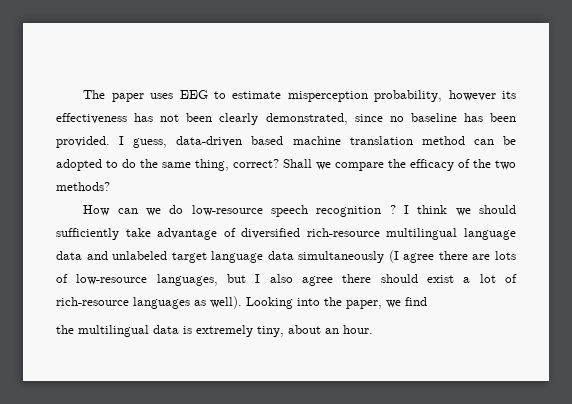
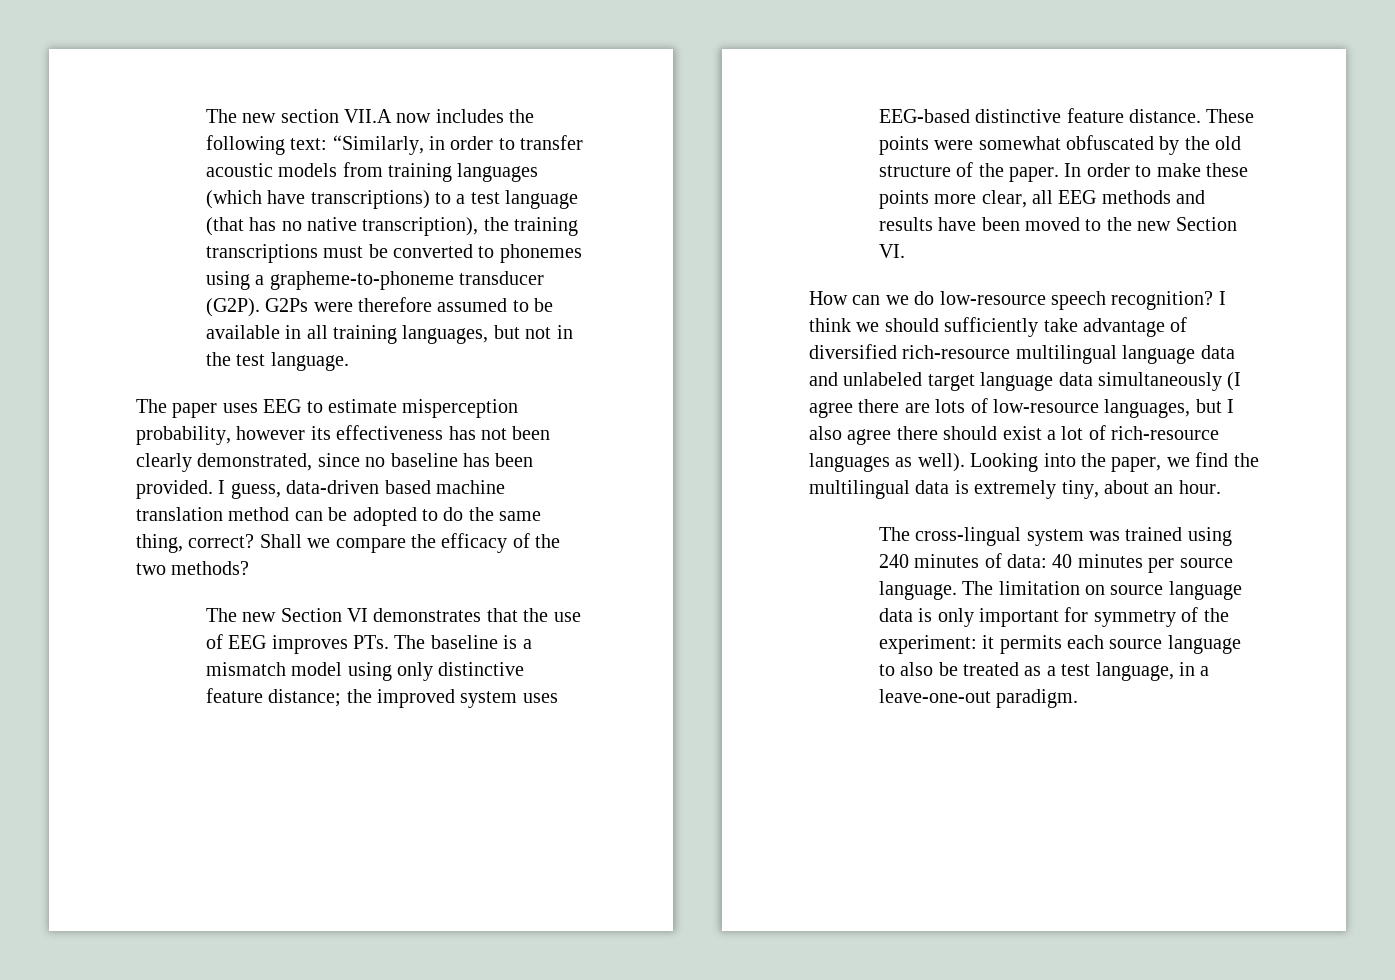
[83,90,106,99] The -> [205,109,535,123] [205,135,584,155] [205,162,539,182] [205,190,579,209] [205,217,579,236] [205,244,582,263] [205,271,545,290] [205,297,554,317] [205,325,573,344] [205,352,349,371] [136,399,167,413] The new section VII.A now includes the following text: “Similarly, in order to transfer acoustic models from training languages (which have transcriptions) to a test language (that has no native transcription), the training transcriptions must be converted to phonemes using a grapheme-to-phoneme transducer (G2P). G2Ps were therefore assumed to be available in all training languages, but not in the test language. // The
(110, 186) none -> [205,608,581,622] [205,634,532,654] [205,662,525,681] [205,688,558,708] [878,108,1255,123] [878,135,1242,155] [878,162,1249,182] [878,190,1206,209] [878,217,1237,231] [878,244,905,258] // The new Section VI demonstrates that the use of EEG improves PTs. The baseline is a mismatch model using only distinctive feature distance; the improved system uses EEG-based distinctive feature distance. These points were somewhat obfuscated by the old structure of the paper. In order to make these points more clear, all EEG methods and results have been moved to the new Section VI.
[316,205,396,217] recognition ? -> [1111,291,1214,310] recognition?
(427, 301) // -> (1229, 459) none
(373, 329) none -> [878,527,1232,546] [878,553,1233,573] [878,581,1242,600] [878,607,1229,627] [878,635,1241,654] [878,662,1210,681] [878,689,1079,708] // The cross-lingual system was trained using 240 minutes of data: 40 minutes per source language. The limitation on source language data is only important for symmetry of the experiment: it permits each source language to also be treated as a test language, in a leave-one-out paradigm.

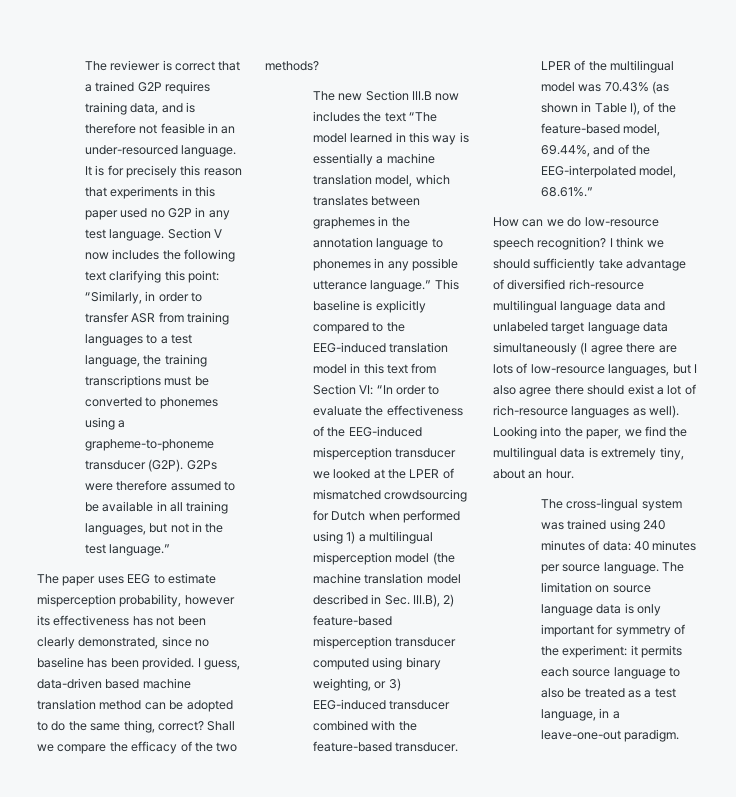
[205,109,535,123] [205,135,328,155] The new section VII.A now includes the following text: -> [84,60,241,71] [84,81,211,94] [84,102,196,115] [84,123,236,134] [84,145,237,157] [84,165,242,178] [84,186,216,199] [84,207,230,220] [84,228,223,241] [84,249,236,262] [84,270,220,283] The reviewer is correct that a trained G2P requires training data, and is therefore not feasible in an under-resourced language. It is for precisely this reason that experiments in this paper used no G2P in any test language. Section V now includes the following text clarifying this point:
[205,163,338,177] acoustic models -> [131,313,156,323] ASR
[205,190,579,209] [205,217,479,236] (which have transcriptions) to a test language (that has no native transcription), -> [146,334,193,344] [84,355,140,367] to a test language,
[270,352,349,371] language. -> [109,544,171,556] language.”
[347,608,581,622] [205,634,532,654] [205,662,525,681] [205,688,558,708] [878,108,1255,123] [878,135,1242,155] [878,162,1249,182] [878,190,1206,209] [878,217,1237,231] [878,244,905,258] VI demonstrates that the use of EEG improves PTs. The baseline is a mismatch model using only distinctive feature distance; the improved system uses EEG-based distinctive feature distance. These points were somewhat obfuscated by the old structure of the paper. In order to make these points more clear, all EEG methods and results have been moved to the new Section VI. -> [412,91,460,101] [312,111,438,122] [312,132,469,145] [312,153,435,166] [312,174,450,187] [312,196,421,206] [312,216,410,229] [312,237,443,250] [312,258,459,271] [312,279,459,292] [312,300,426,313] [312,322,405,334] [312,342,449,353] [312,363,437,374] [312,384,440,395] [312,405,463,416] [312,426,422,437] [312,447,457,460] [312,468,454,479] [312,489,468,502] [312,510,461,523] [312,531,434,544] [312,552,455,565] [312,573,461,584] [312,594,455,607] [312,615,392,626] [312,636,457,649] [312,657,441,670] [312,678,401,691] [312,699,451,710] [312,720,417,731] [312,741,459,752] [540,60,675,73] [540,81,670,94] [540,102,676,115] [540,123,661,136] [540,144,651,157] [540,165,677,178] [540,187,593,197] III.B now includes the text “The model learned in this way is essentially a machine translation model, which translates between graphemes in the annotation language to phonemes in any possible utterance language.” This baseline is explicitly compared to the EEG-induced translation model in this text from Section VI: “In order to evaluate the effectiveness of the EEG-induced misperception transducer we looked at the LPER of mismatched crowdsourcing for Dutch when performed using 1) a multilingual misperception model (the machine translation model described in Sec. III.B), 2) feature-based misperception transducer computed using binary weighting, or 3) EEG-induced transducer combined with the feature-based transducer. LPER of the multilingual model was 70.43% (as shown in Table I), of the feature-based model, 69.44%, and of the EEG-interpolated model, 68.61%.”

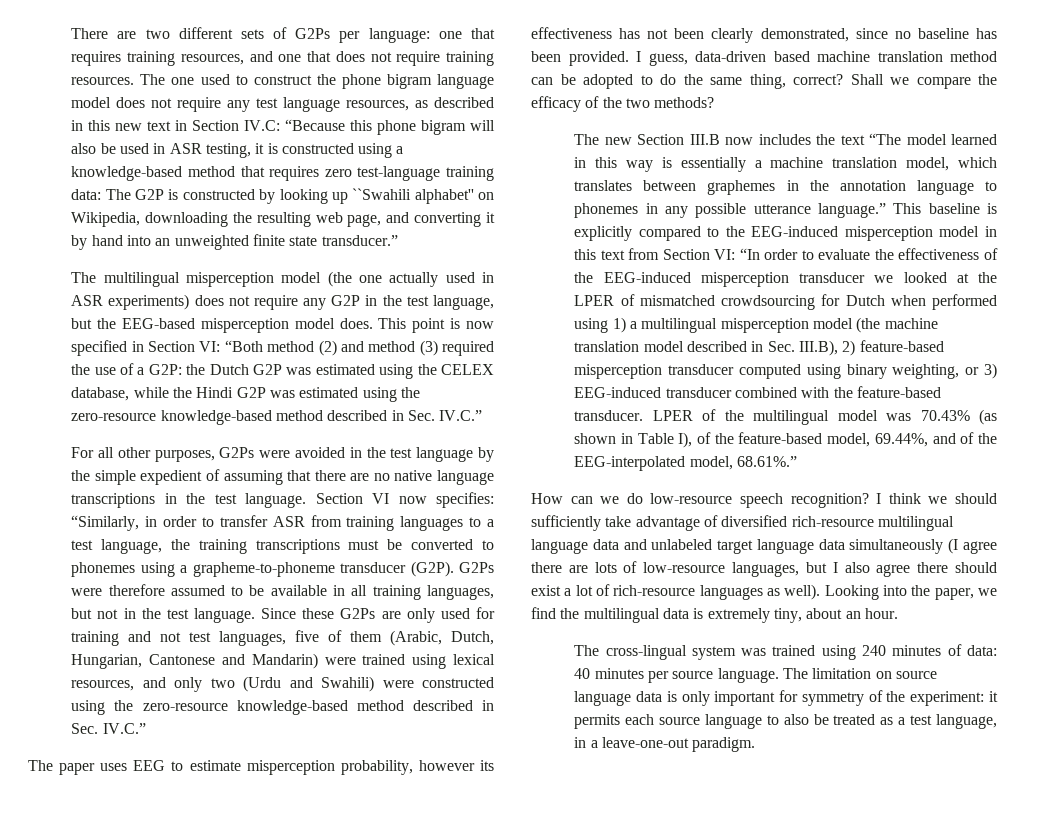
[84,60,241,71] [84,81,211,94] [84,102,196,115] [84,123,236,134] [84,145,237,157] [84,165,242,178] [84,186,216,199] [84,207,230,220] [84,228,223,241] [84,249,236,262] [84,270,220,283] The reviewer is correct that a trained G2P requires training data, and is therefore not feasible in an under-resourced language. It is for precisely this reason that experiments in this paper used no G2P in any test language. Section V now includes the following text clarifying this point: -> [71,27,495,43] [71,51,494,66] [71,74,495,89] [71,97,494,112] [71,119,495,135] [71,143,404,158] [71,166,494,181] [71,188,495,204] [71,212,496,227] [71,234,398,250] [71,271,495,287] [71,294,494,310] [71,318,495,333] [71,340,495,356] [71,363,494,379] [71,387,420,402] [71,410,483,425] [71,447,494,462] [71,469,495,485] [71,492,495,508] There are two different sets of G2Ps per language: one that requires training resources, and one that does not require training resources. The one used to construct the phone bigram language model does not require any test language resources, as described in this new text in Section IV.C: “Because this phone bigram will also be used in ASR testing, it is constructed using a knowledge-based method that requires zero test-language training data: The G2P is constructed by looking up ``Swahili alphabet'' on Wikipedia, downloading the resulting web page, and converting it by hand into an unweighted finite state transducer.” // The multilingual misperception model (the one actually used in ASR experiments) does not require any G2P in the test language, but the EEG-based misperception model does. This point is now specified in Section VI: “Both method (2) and method (3) required the use of a G2P: the Dutch G2P was estimated using the CELEX database, while the Hindi G2P was estimated using the zero-resource knowledge-based method described in Sec. IV.C.” // For all other purposes, G2Ps were avoided in the test language by the simple expedient of assuming that there are no native language transcriptions in the test language. Section VI now specifies:
[109,544,171,556] language.” -> [193,607,495,623] [71,630,494,646] [71,653,496,669] [71,676,495,692] [71,700,494,715] [71,723,146,734] language. Since these G2Ps are only used for training and not test languages, five of them (Arabic, Dutch, Hungarian, Cantonese and Mandarin) were trained using lexical resources, and only two (Urdu and Swahili) were constructed using the zero-resource knowledge-based method described in Sec. IV.C.”
[389,342,449,353] translation -> [844,226,933,241] misperception

